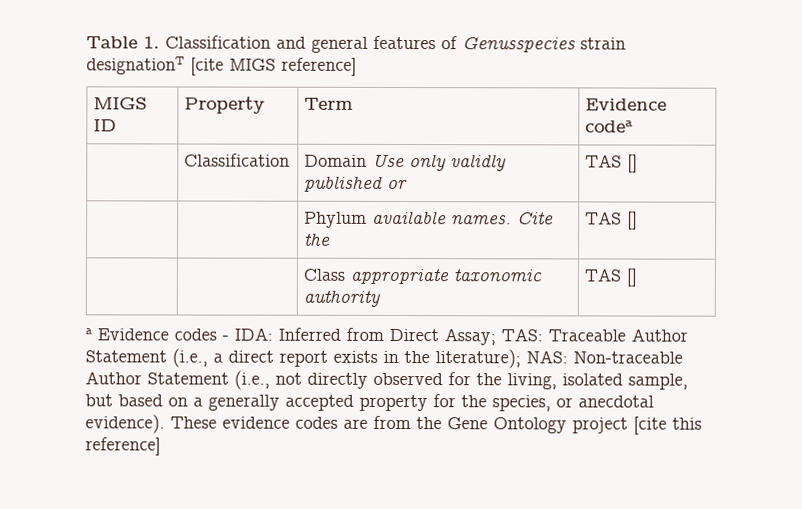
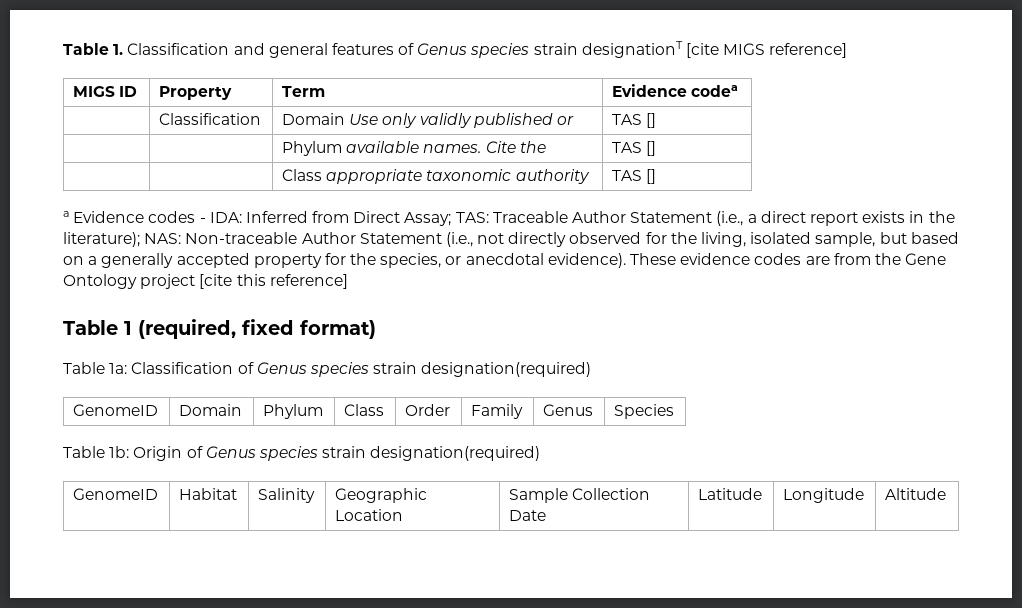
[462,37,576,53] Genusspecies -> [417,43,530,58] Genus species
(161, 446) none -> [63,319,376,339] [63,362,592,377] [73,404,159,416] [179,404,243,416] [263,404,324,419] [344,404,385,416] [405,404,451,416] [471,404,524,419] [543,404,594,416] [614,404,675,419] [63,446,541,461] [73,488,159,500] [179,488,238,500] [258,488,316,503] [335,488,428,503] [335,509,404,521] [509,488,651,503] [509,510,547,521] [698,488,763,500] [783,488,865,503] [885,488,947,500] // Table 1 (required, fixed format) // Table 1a: Classification of Genus species strain designation(required) // GenomeID | Domain | Phylum | Class | Order | Family | Genus | Species // Table 1b: Origin of Genus species strain designation(required) // GenomeID | Habitat | Salinity | Geographic Location | Sample Collection Date | Latitude | Longitude | Altitude

